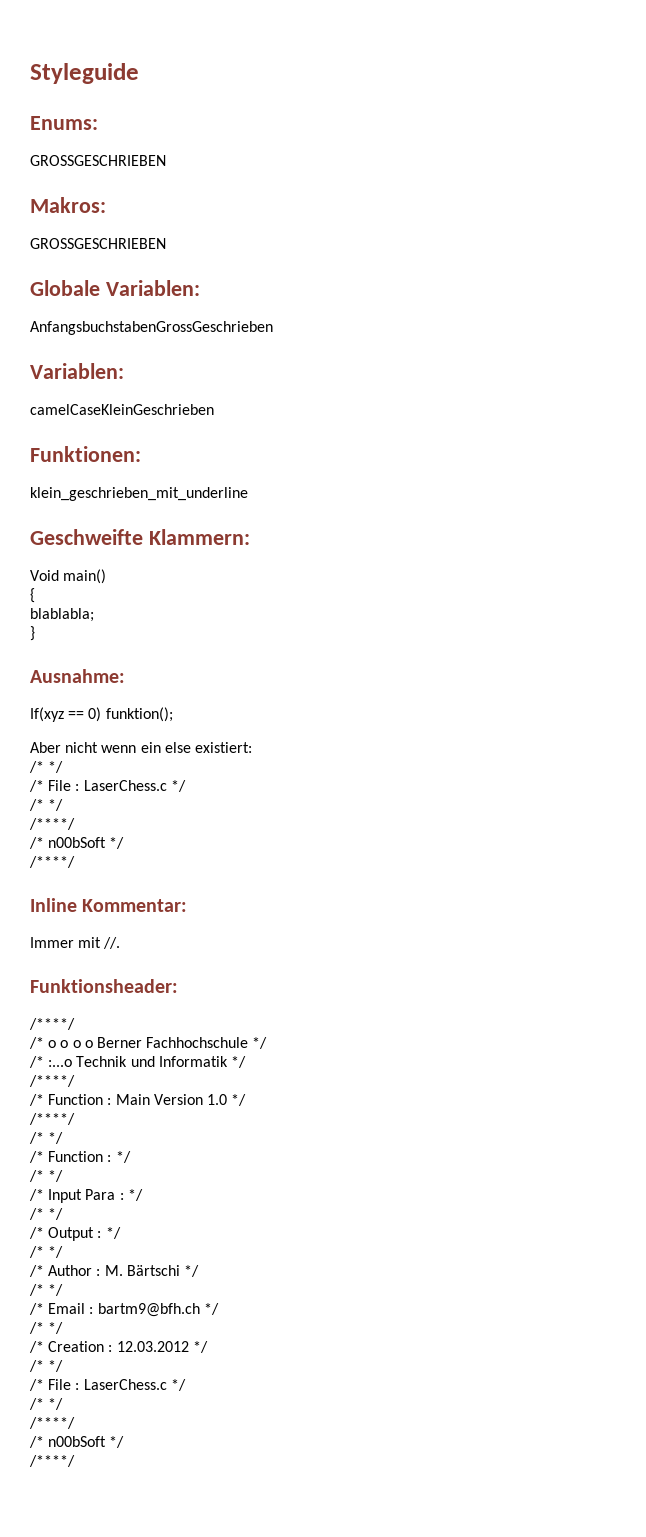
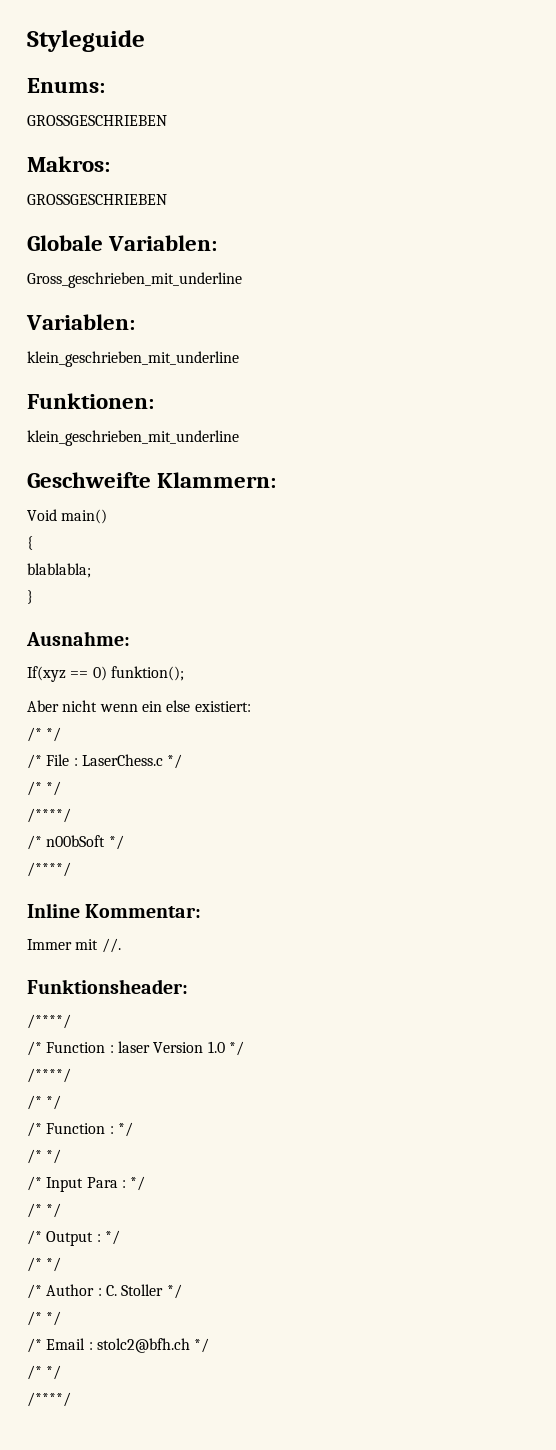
[30,321,273,335] [30,363,124,379] [30,404,214,415] AnfangsbuchstabenGrossGeschrieben // Variablen: // camelCaseKleinGeschrieben -> [27,272,242,288] [26,314,135,330] [27,351,239,367] Gross_geschrieben_mit_underline // Variablen: // klein_geschrieben_mit_underline
[29,1037,268,1049] [29,1056,246,1068] [29,1075,75,1087] [29,1094,150,1106] // /* o o o o Berner Fachhochschule */ // /* :...o Technik und Informatik */ // /****/ // /* Function : Main -> [27,1041,150,1056] // /* Function : laser
[104,1265,180,1276] M. Bärtschi -> [105,1284,164,1296] C. Stoller
[97,1303,219,1317] [29,1322,64,1334] [29,1341,208,1353] [29,1360,64,1372] [29,1379,186,1391] [29,1398,64,1410] [29,1417,75,1429] [29,1436,125,1448] [29,1455,75,1467] bartm9@bfh.ch */ // /* */ // /* Creation : 12.03.2012 */ // /* */ // /* File : LaserChess.c */ // /* */ // /****/ // /* n00bSoft */ // /****/ -> [96,1338,210,1353] [27,1365,62,1380] [27,1392,71,1407] stolc2@bfh.ch */ // /* */ // /****/

